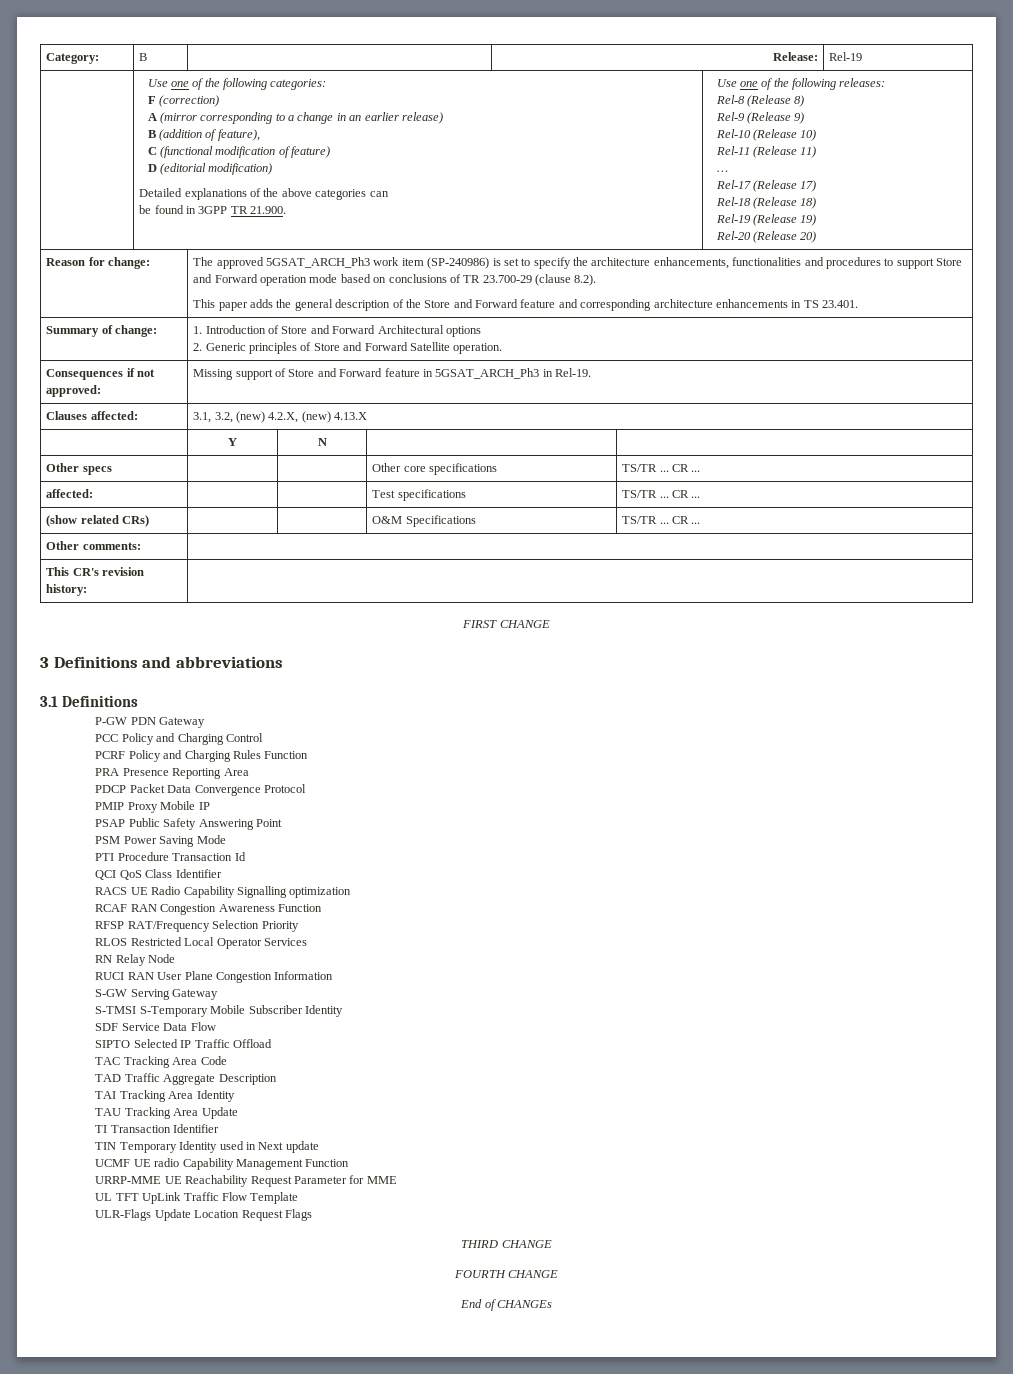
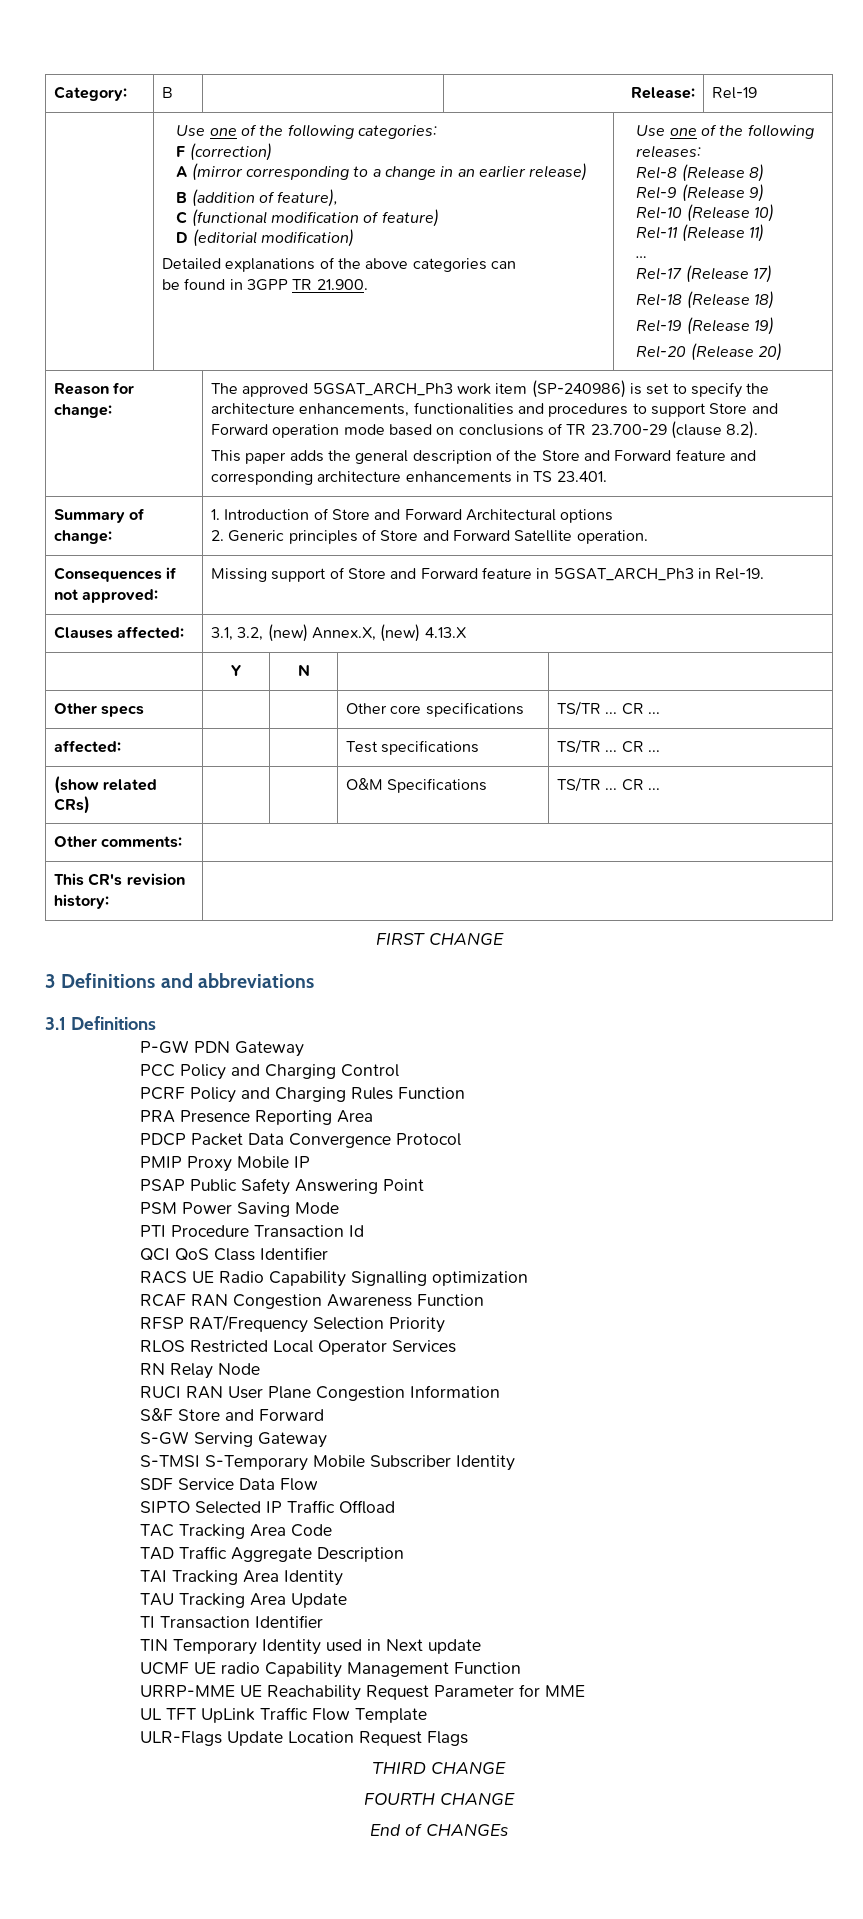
[268,412,299,423] 4.2.X, -> [312,627,377,641] Annex.X,
(334, 975) none -> [139,1408,324,1421] // S&F Store and Forward

